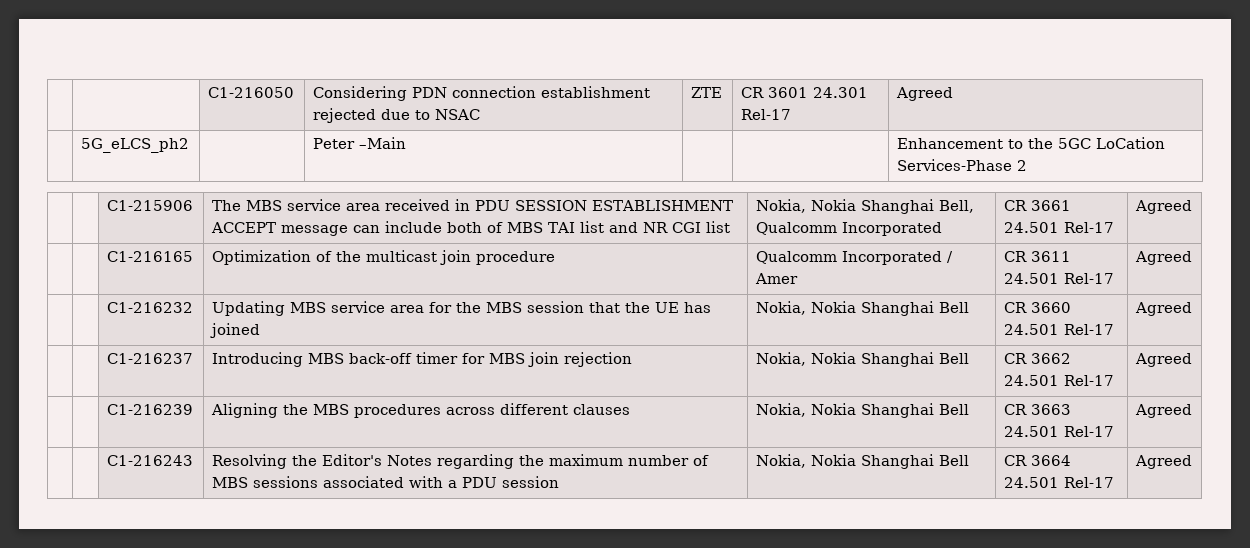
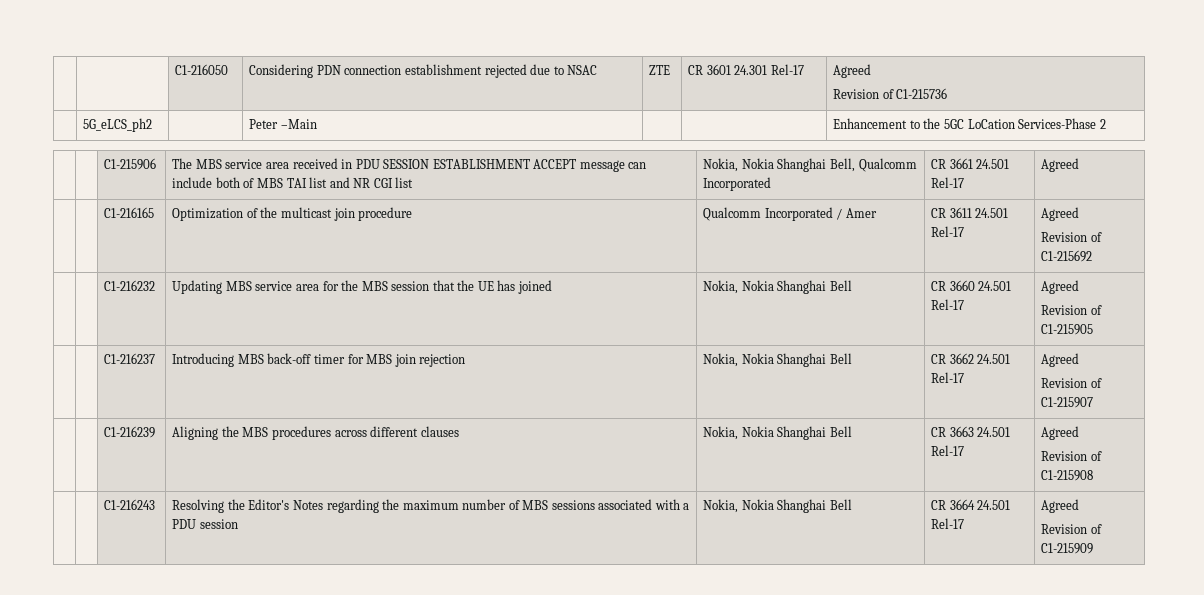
(953, 94) none -> [833,88,948,99] // Revision of C1-215736
(1192, 258) none -> [1041,232,1102,242] [1041,250,1093,262] // Revision of C1-215692
(1192, 309) none -> [1041,305,1102,315] [1041,324,1094,335] // Revision of C1-215905
(1192, 360) none -> [1041,378,1102,388] [1041,397,1094,408] // Revision of C1-215907
(1192, 411) none -> [1041,451,1102,461] [1041,470,1094,481] // Revision of C1-215908
(1192, 462) none -> [1041,524,1102,534] [1041,543,1094,554] // Revision of C1-215909

